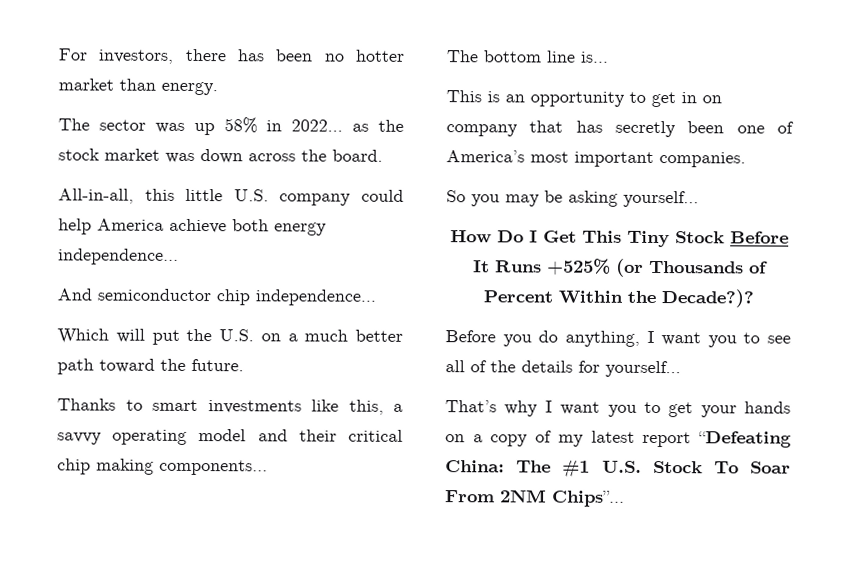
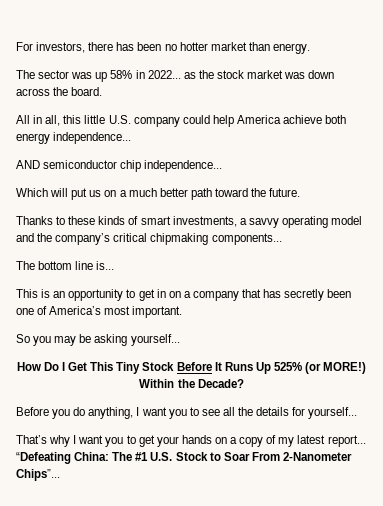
[58,188,134,204] All-in-all, -> [16,115,61,126] All in all,
[57,288,92,301] And -> [16,160,40,169] AND
[186,328,254,342] the U.S. -> [89,190,102,197] us
[152,399,384,415] smart investments like this, -> [68,216,237,227] these kinds of smart investments,
[298,429,403,442] [57,458,154,475] their critical chip making -> [37,233,209,245] the company’s critical chipmaking
(722, 99) none -> [183,291,191,298] a
[574,151,746,168] important companies. -> [132,306,183,318] important.
[546,258,768,277] [482,290,553,303] +525% (or Thousands of Percent -> [255,362,367,374] Up 525% (or MORE!)
[660,289,754,308] Decade?)? -> [197,379,244,388] Decade?
[470,360,487,373] of -> (235, 411) none
[642,431,692,448] report -> [327,435,366,447] report...
[713,461,739,474] To -> [209,452,221,461] to
[500,489,547,503] 2NM -> [282,452,352,461] 2-Nanometer

